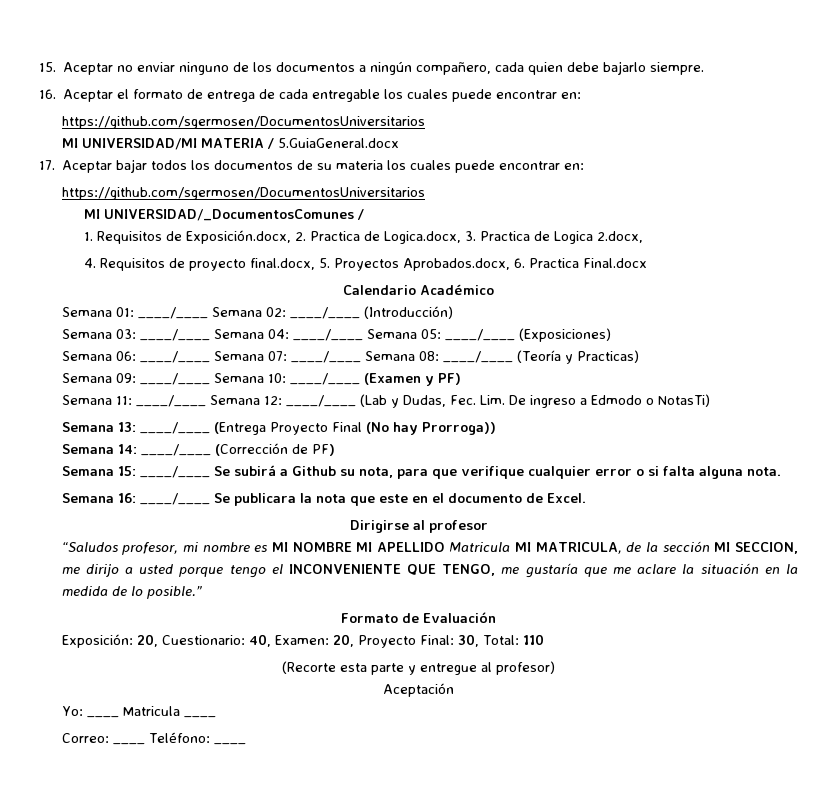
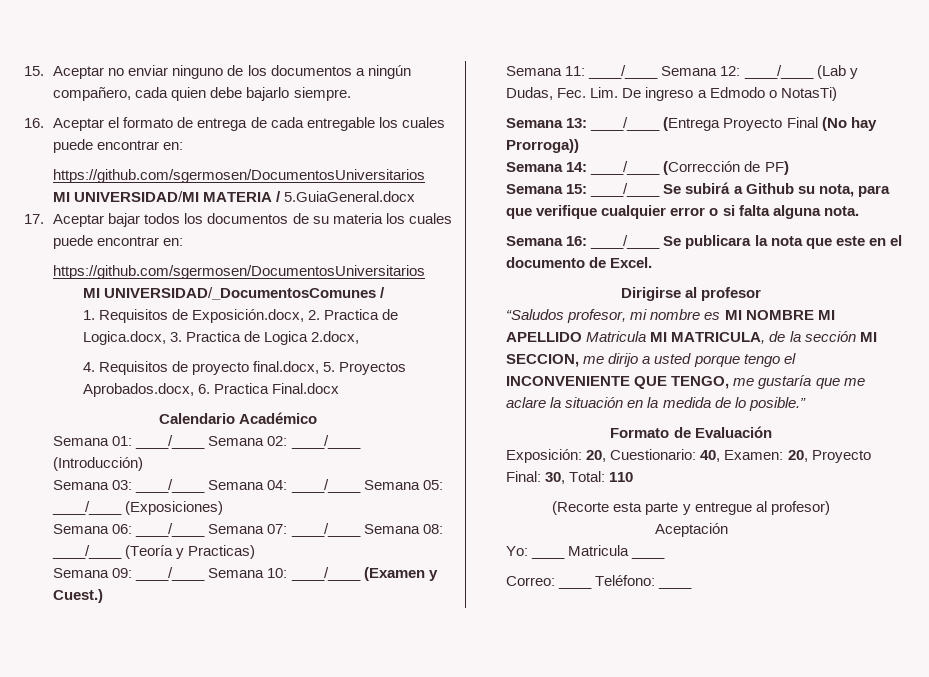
[437,373,461,385] PF) -> [53,589,104,603] Cuest.)

